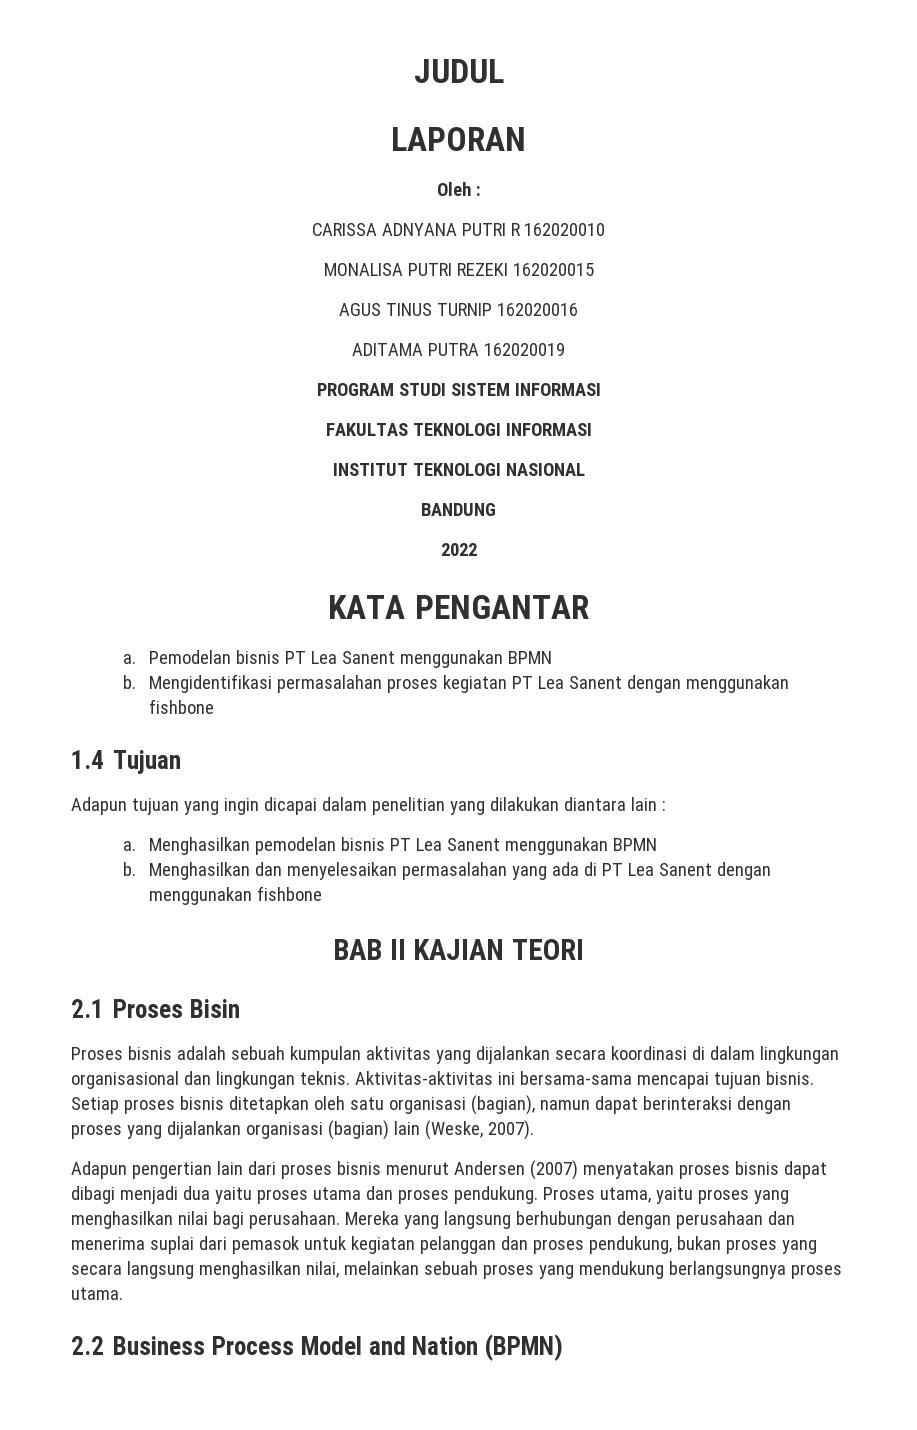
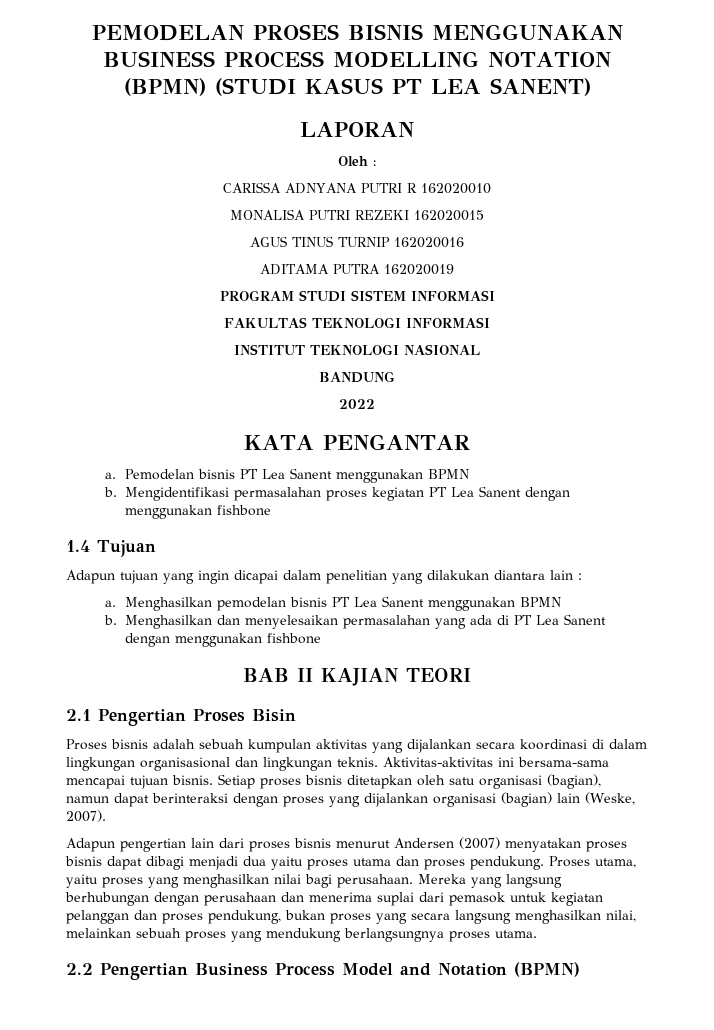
[413,59,504,83] JUDUL -> [91,24,623,41] [103,51,612,68] [123,78,591,96] PEMODELAN PROSES BISNIS MENGGUNAKAN BUSINESS PROCESS MODELLING NOTATION (BPMN) (STUDI KASUS PT LEA SANENT)
(104, 1008) none -> [98,709,186,726] Pengertian
(104, 1345) none -> [100,963,188,980] Pengertian
[412,1336,479,1355] Nation -> [438,963,507,976] Notation

